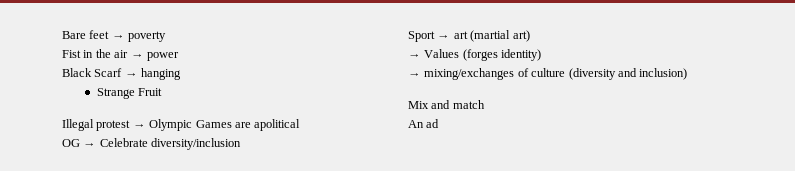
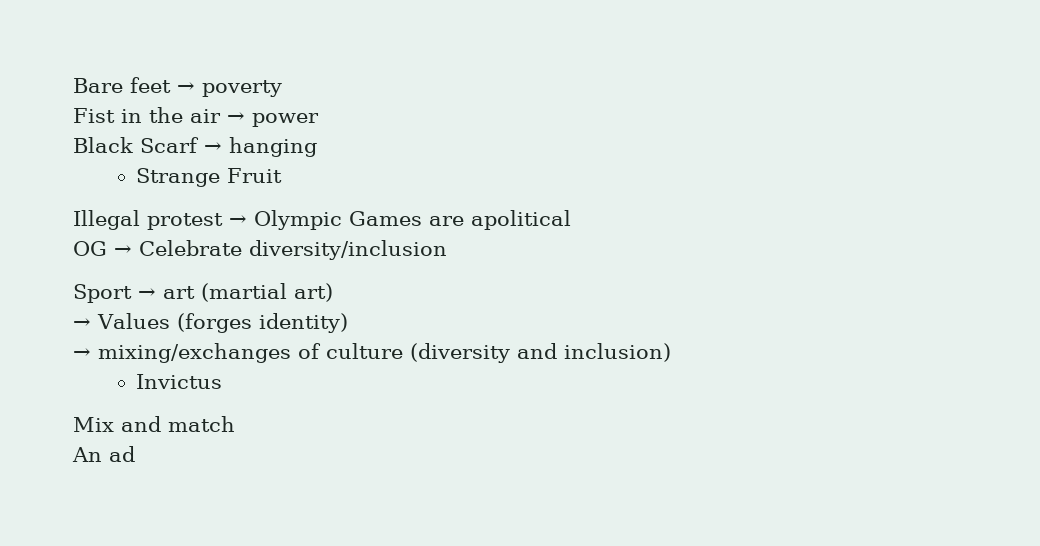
(688, 74) none -> [136,374,223,389] // Invictus

